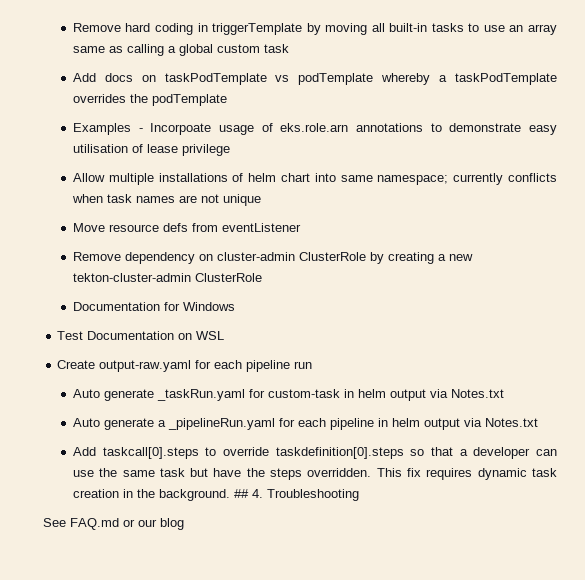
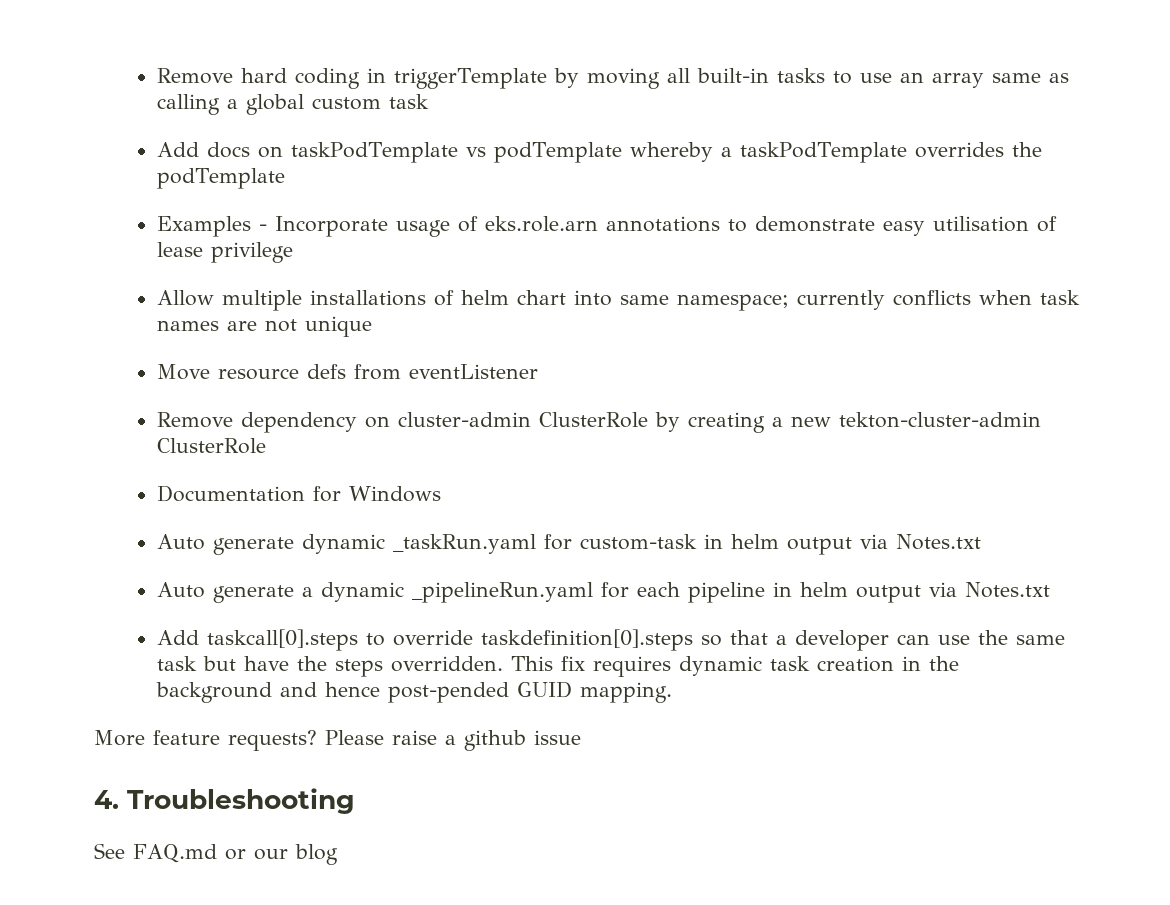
[150,123,212,135] Incorpoate -> [275,216,389,237] Incorporate
[57,331,225,340] [57,360,313,372] [72,389,154,401] // Test Documentation on WSL // Create output-raw.yaml for each pipeline run // Auto generate -> [157,534,386,555] // Auto generate dynamic
(166, 423) none -> [321,582,405,602] dynamic
[158,489,249,501] background. ## -> [156,681,673,703] [94,730,581,751] background and hence post-pended GUID mapping. // More feature requests? Please raise a github issue //

